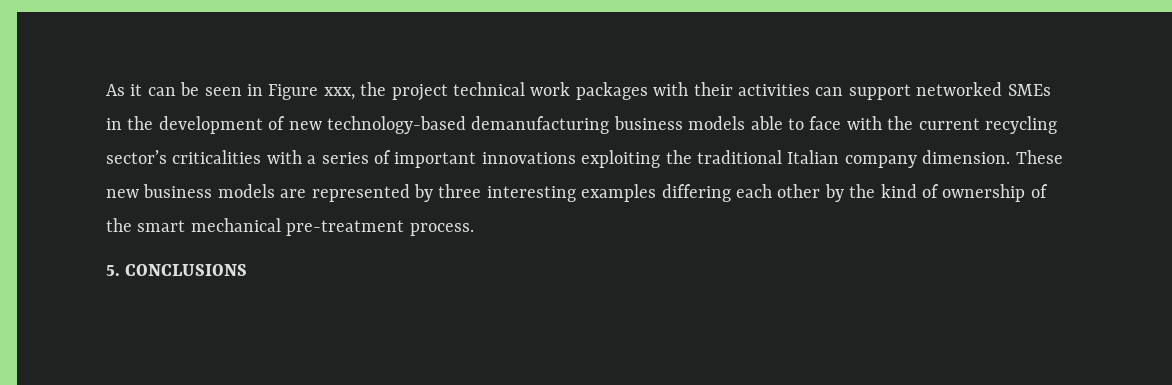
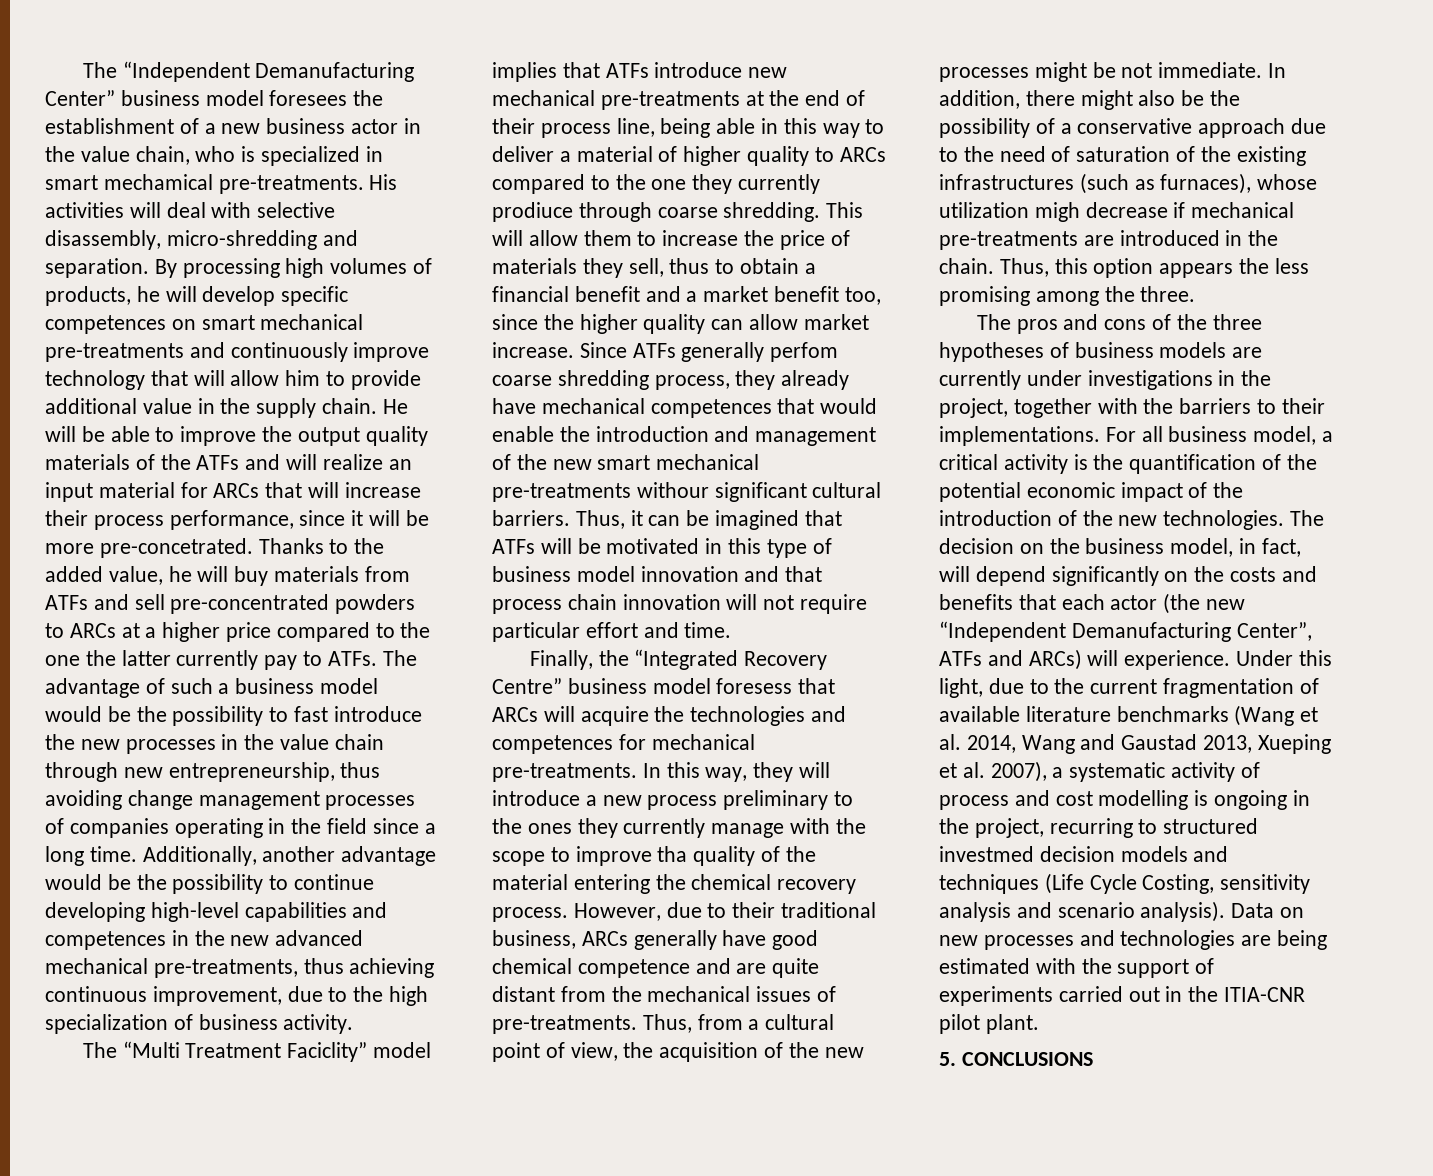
[106,82,1051,101] [106,116,1057,134] [106,150,1063,168] [106,184,1048,202] [106,218,474,236] As it can be seen in Figure xxx, the project technical work packages with their activities can support networked SMEs in the development of new technology-based demanufacturing business models able to face with the current recycling sector’s criticalities with a series of important innovations exploiting the traditional Italian company dimension. These new business models are represented by three interesting examples differing each other by the kind of ownership of the smart mechanical pre-treatment process. -> [82,61,415,82] [45,90,384,106] [45,118,421,134] [45,146,383,166] [45,174,398,194] [45,202,336,218] [45,230,358,250] [45,258,433,278] [45,286,349,306] [45,314,364,334] [45,342,430,362] [45,370,421,390] [45,398,408,418] [45,426,428,446] [45,454,412,470] [45,482,421,502] [45,510,429,530] [45,538,385,558] [45,566,410,586] [45,594,416,614] [45,622,431,642] [45,650,417,670] [45,678,379,698] [45,706,422,726] [45,734,384,754] [45,762,381,782] [45,790,416,810] [45,818,436,838] [45,846,437,866] [45,874,375,894] [45,902,388,922] [45,930,364,950] [45,958,435,978] [45,986,429,1006] [45,1014,354,1034] [82,1041,431,1062] [492,62,788,82] [492,90,866,110] [492,118,885,138] [492,146,886,166] [492,174,821,194] [492,202,864,222] [492,230,850,250] [492,258,816,278] [492,286,881,305] [492,314,869,334] [492,342,839,362] [492,370,850,390] [492,398,878,418] [492,426,877,446] [492,454,760,470] [492,482,882,502] [492,510,842,530] [492,538,832,558] [492,566,823,582] [492,594,868,614] [492,622,732,642] [529,649,828,670] [492,678,836,694] [492,706,847,726] [492,734,755,754] [492,762,831,782] [492,790,854,810] [492,818,866,838] [492,846,816,866] [492,874,857,894] [492,902,877,922] [492,930,819,950] [492,958,820,978] [492,986,837,1002] [492,1014,835,1034] [492,1042,864,1062] [939,62,1287,82] [939,90,1241,110] [939,118,1327,138] [939,146,1306,166] [939,173,1318,194] [939,202,1295,222] [939,230,1279,250] [939,258,1309,278] [939,286,1196,306] [976,314,1262,334] [939,342,1263,362] [939,370,1272,390] [939,398,1325,418] [939,426,1334,446] [939,454,1317,474] [939,482,1244,502] [939,510,1325,530] [939,538,1301,557] [939,566,1317,586] [939,593,1246,614] [939,621,1312,642] [939,649,1332,670] [939,678,1319,698] [939,705,1319,726] [939,734,1331,754] [939,761,1260,782] [939,790,1310,810] [939,818,1259,838] [939,846,1229,862] [939,873,1311,894] [939,901,1305,922] [939,930,1328,950] [939,958,1215,978] [939,986,1306,1006] [939,1014,1039,1034] The “Independent Demanufacturing Center” business model foresees the establishment of a new business actor in the value chain, who is specialized in smart mechamical pre-treatments. His activities will deal with selective disassembly, micro-shredding and separation. By processing high volumes of products, he will develop specific competences on smart mechanical pre-treatments and continuously improve technology that will allow him to provide additional value in the supply chain. He will be able to improve the output quality materials of the ATFs and will realize an input material for ARCs that will increase their process performance, since it will be more pre-concetrated. Thanks to the added value, he will buy materials from ATFs and sell pre-concentrated powders to ARCs at a higher price compared to the one the latter currently pay to ATFs. The advantage of such a business model would be the possibility to fast introduce the new processes in the value chain through new entrepreneurship, thus avoiding change management processes of companies operating in the field since a long time. Additionally, another advantage would be the possibility to continue developing high-level capabilities and competences in the new advanced mechanical pre-treatments, thus achieving continuous improvement, due to the high specialization of business activity. // The “Multi Treatment Faciclity” model implies that ATFs introduce new mechanical pre-treatments at the end of their process line, being able in this way to deliver a material of higher quality to ARCs compared to the one they currently prodiuce through coarse shredding. This will allow them to increase the price of materials they sell, thus to obtain a financial benefit and a market benefit too, since the higher quality can allow market increase. Since ATFs generally perfom coarse shredding process, they already have mechanical competences that would enable the introduction and management of the new smart mechanical pre-treatments withour significant cultural barriers. Thus, it can be imagined that ATFs will be motivated in this type of business model innovation and that process chain innovation will not require particular effort and time. // Finally, the “Integrated Recovery Centre” business model foresess that ARCs will acquire the technologies and competences for mechanical pre-treatments. In this way, they will introduce a new process preliminary to the ones they currently manage with the scope to improve tha quality of the material entering the chemical recovery process. However, due to their traditional business, ARCs generally have good chemical competence and are quite distant from the mechanical issues of pre-treatments. Thus, from a cultural point of view, the acquisition of the new processes might be not immediate. In addition, there might also be the possibility of a conservative approach due to the need of saturation of the existing infrastructures (such as furnaces), whose utilization migh decrease if mechanical pre-treatments are introduced in the chain. Thus, this option appears the less promising among the three. // The pros and cons of the three hypotheses of business models are currently under investigations in the project, together with the barriers to their implementations. For all business model, a critical activity is the quantification of the potential economic impact of the introduction of the new technologies. The decision on the business model, in fact, will depend significantly on the costs and benefits that each actor (the new “Independent Demanufacturing Center”, ATFs and ARCs) will experience. Under this light, due to the current fragmentation of available literature benchmarks (Wang et al. 2014, Wang and Gaustad 2013, Xueping et al. 2007), a systematic activity of process and cost modelling is ongoing in the project, recurring to structured investmed decision models and techniques (Life Cycle Costing, sensitivity analysis and scenario analysis). Data on new processes and technologies are being estimated with the support of experiments carried out in the ITIA-CNR pilot plant.

